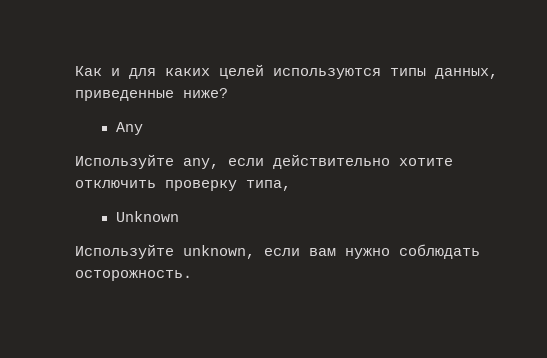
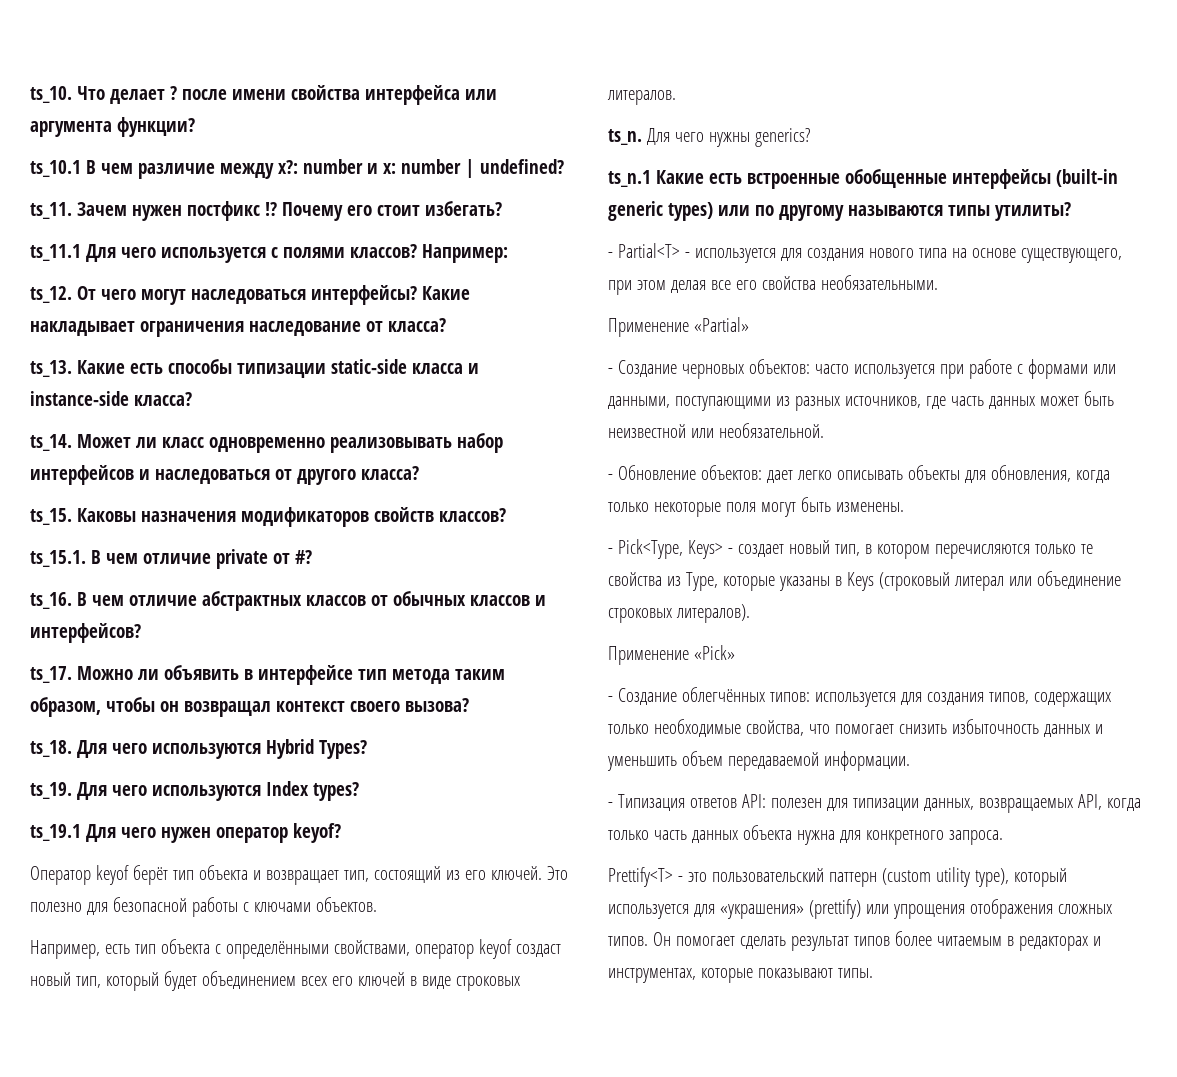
[75,64,498,79] [75,88,228,101] [115,122,143,135] [75,154,453,169] [75,180,291,191] [115,211,179,222] [75,244,480,259] [75,270,192,281] Как и для каких целей используются типы данных, приведенные ниже? // Any // Используйте any, если действительно хотите отключить проверку типа, // Unknown // Используйте unknown, если вам нужно соблюдать осторожность. -> [30,85,497,105] [30,117,195,137] [30,159,564,179] [30,201,502,221] [30,244,508,263] [30,285,470,305] [30,318,446,337] [30,359,479,378] [30,391,192,406] [30,433,503,453] [30,465,419,485] [30,507,506,527] [30,549,312,569] [30,591,546,611] [30,623,141,643] [30,665,505,685] [30,697,469,717] [30,739,367,759] [30,781,359,801] [30,823,341,843] [30,865,568,885] [30,897,377,917] [30,939,561,959] [30,971,520,991] [607,90,676,105] [608,128,810,147] [608,169,1118,189] [608,201,1071,221] [608,243,1122,263] [608,275,938,295] [608,317,749,337] [608,359,1116,379] [608,391,1114,411] [608,423,824,438] [608,465,1110,483] [608,497,904,517] [608,539,1093,559] [608,571,1121,591] [608,604,750,623] [608,645,735,665] [608,687,1111,707] [608,719,1103,737] [607,751,910,771] [608,794,1141,813] [608,825,1003,845] [608,867,1067,887] [608,899,1112,919] [608,931,1101,951] [608,968,873,983] ts_10. Что делает ? после имени свойства интерфейса или аргумента функции? // ts_10.1 В чем различие между x?: number и x: number | undefined? // ts_11. Зачем нужен постфикс !? Почему его стоит избегать? // ts_11.1 Для чего используется с полями классов? Например: // ts_12. От чего могут наследоваться интерфейсы? Какие накладывает ограничения наследование от класса? // ts_13. Какие есть способы типизации static-side класса и instance-side класса? // ts_14. Может ли класс одновременно реализовывать набор интерфейсов и наследоваться от другого класса? // ts_15. Каковы назначения модификаторов свойств классов? // ts_15.1. В чем отличие private от #? // ts_16. В чем отличие абстрактных классов от обычных классов и интерфейсов? // ts_17. Можно ли объявить в интерфейсе тип метода таким образом, чтобы он возвращал контекст своего вызова? // ts_18. Для чего используются Hybrid Types? // ts_19. Для чего используются Index types? // ts_19.1 Для чего нужен оператор keyof? // Оператор keyof берёт тип объекта и возвращает тип, состоящий из его ключей. Это полезно для безопасной работы с ключами объектов. // Например, есть тип объекта с определёнными свойствами, оператор keyof создаст новый тип, который будет объединением всех его ключей в виде строковых литералов. // ts_n. Для чего нужны generics? // ts_n.1 Какие есть встроенные обобщенные интерфейсы (built-in generic types) или по другому называются типы утилиты? // - Partial<T> - используется для создания нового типа на основе существующего, при этом делая все его свойства необязательными. // Применение «Partial» // - Создание черновых объектов: часто используется при работе с формами или данными, поступающими из разных источников, где часть данных может быть неизвестной или необязательной. // - Обновление объектов: дает легко описывать объекты для обновления, когда только некоторые поля могут быть изменены. // - Pick<Type, Keys> - создает новый тип, в котором перечисляются только те свойства из Type, которые указаны в Keys (строковый литерал или объединение строковых литералов). // Применение «Pick» // - Создание облегчённых типов: используется для создания типов, содержащих только необходимые свойства, что помогает снизить избыточность данных и уменьшить объем передаваемой информации. // - Типизация ответов API: полезен для типизации данных, возвращаемых API, когда только часть данных объекта нужна для конкретного запроса. // Prettify<T> - это пользовательский паттерн (custom utility type), который используется для «украшения» (prettify) или упрощения отображения сложных типов. Он помогает сделать результат типов более читаемым в редакторах и инструментах, которые показывают типы.

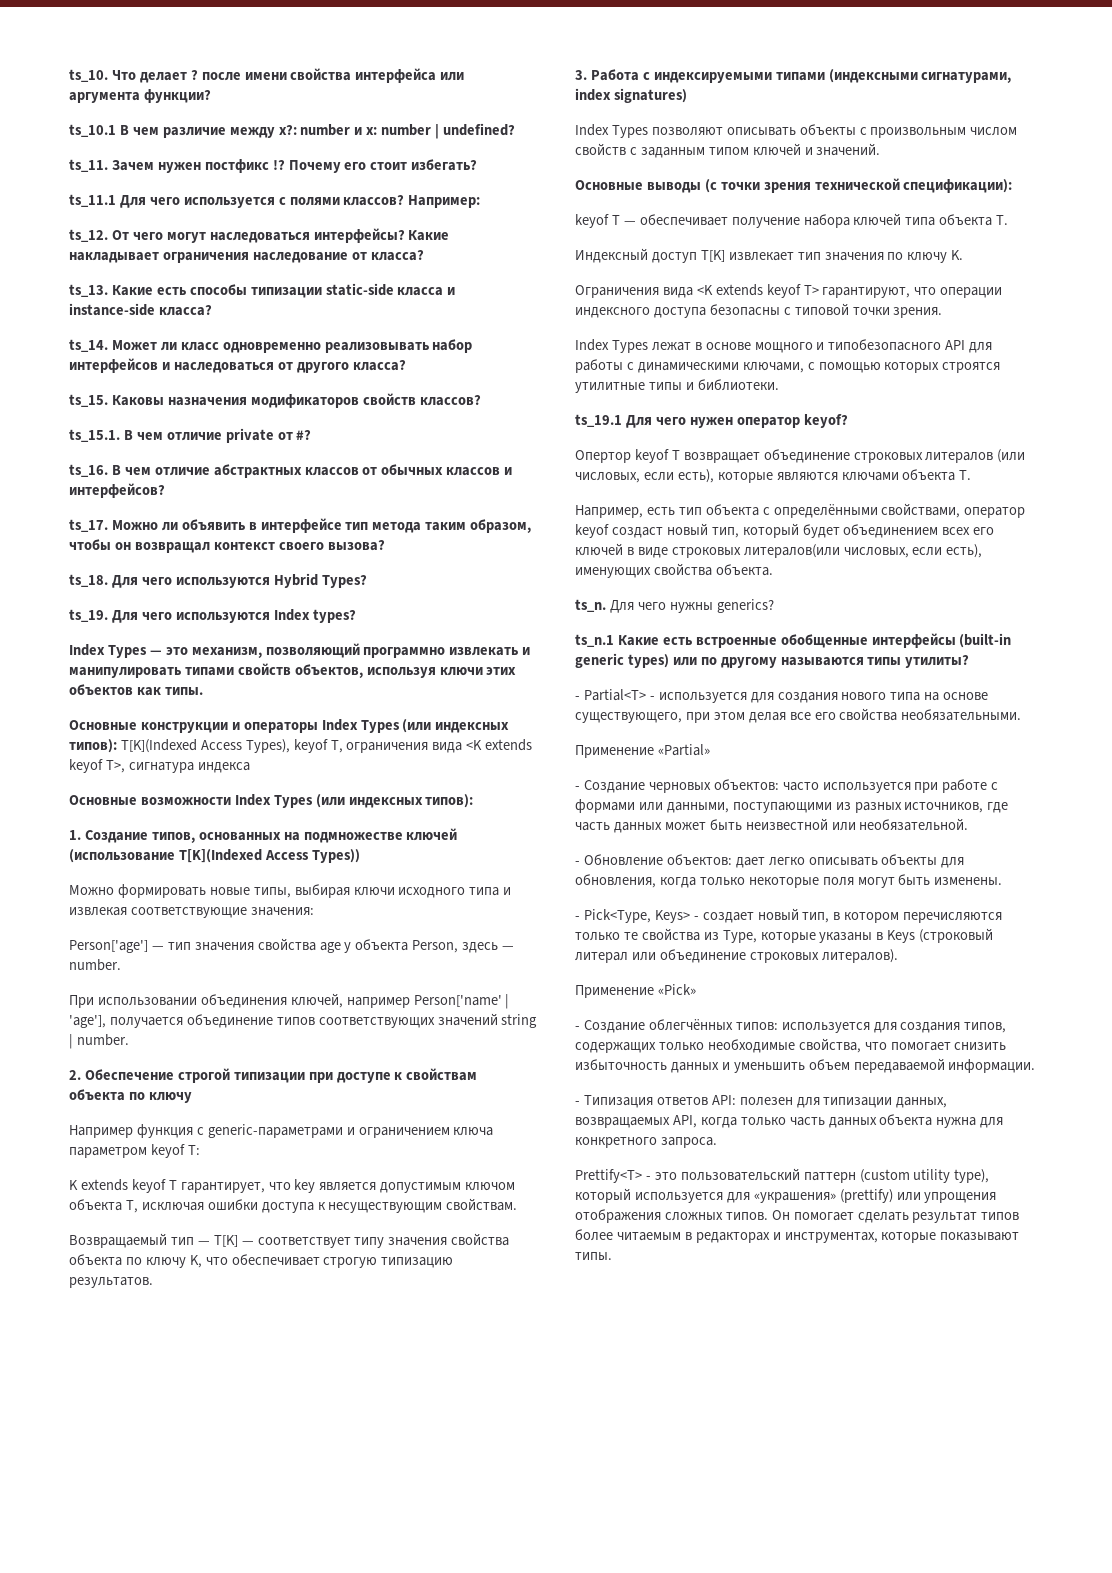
(359, 791) none -> [69,643,531,658] [69,663,517,678] [69,684,203,696] [69,719,510,733] [69,739,533,753] [69,759,250,773] [69,794,474,808] [69,828,458,843] [69,849,360,863] [69,884,512,898] [69,907,314,918] [69,938,515,953] [69,959,121,971] [69,993,510,1009] [69,1013,538,1028] [69,1034,129,1049] [69,1068,478,1083] [69,1089,192,1103] [69,1124,494,1138] [69,1144,200,1158] [69,1179,516,1193] [69,1198,518,1213] [69,1233,510,1248] [69,1254,454,1268] [69,1277,153,1288] [575,69,1012,83] [575,88,687,103] [575,124,1018,138] [575,143,881,158] [575,178,1013,193] [575,213,1009,228] [575,248,964,263] [575,284,1003,298] [575,303,943,318] [575,339,993,353] [575,359,1001,373] [575,379,779,393] // Index Types — это механизм, позволяющий программно извлекать и манипулировать типами свойств объектов, используя ключи этих объектов как типы. // Основные конструкции и операторы Index Types (или индексных типов): T[K](Indexed Access Types), keyof T, ограничения вида <K extends keyof T>, сигнатура индекса // Основные возможности Index Types (или индексных типов): // 1. Создание типов, основанных на подмножестве ключей (использование T[K](Indexed Access Types)) // Можно формировать новые типы, выбирая ключи исходного типа и извлекая соответствующие значения: // Person['age'] — тип значения свойства age у объекта Person, здесь — number. // При использовании объединения ключей, например Person['name' | 'age'], получается объединение типов соответствующих значений string | number. // 2. Обеспечение строгой типизации при доступе к свойствам объекта по ключу // Например функция с generic-параметрами и ограничением ключа параметром keyof T: // K extends keyof T гарантирует, что key является допустимым ключом объекта T, исключая ошибки доступа к несуществующим свойствам. // Возвращаемый тип — T[K] — соответствует типу значения свойства объекта по ключу K, что обеспечивает строгую типизацию результатов. // 3. Работа с индексируемыми типами (индексными сигнатурами, index signatures) // Index Types позволяют описывать объекты с произвольным числом свойств с заданным типом ключей и значений. // Основные выводы (с точки зрения технической спецификации): // keyof T — обеспечивает получение набора ключей типа объекта T. // Индексный доступ T[K] извлекает тип значения по ключу K. // Ограничения вида <K extends keyof T> гарантируют, что операции индексного доступа безопасны с типовой точки зрения. // Index Types лежат в основе мощного и типобезопасного API для работы с динамическими ключами, с помощью которых строятся утилитные типы и библиотеки.
[30,865,568,885] [30,897,377,917] Оператор keyof берёт тип объекта и возвращает тип, состоящий из его ключей. Это полезно для безопасной работы с ключами объектов. -> [575,449,1026,463] [575,469,972,483] Опертор keyof T возвращает объединение строковых литералов (или числовых, если есть), которые являются ключами объекта T.
[607,90,676,105] литералов. -> [743,544,983,558] [575,563,773,578] литералов(или числовых, если есть), именующих свойства объекта.

